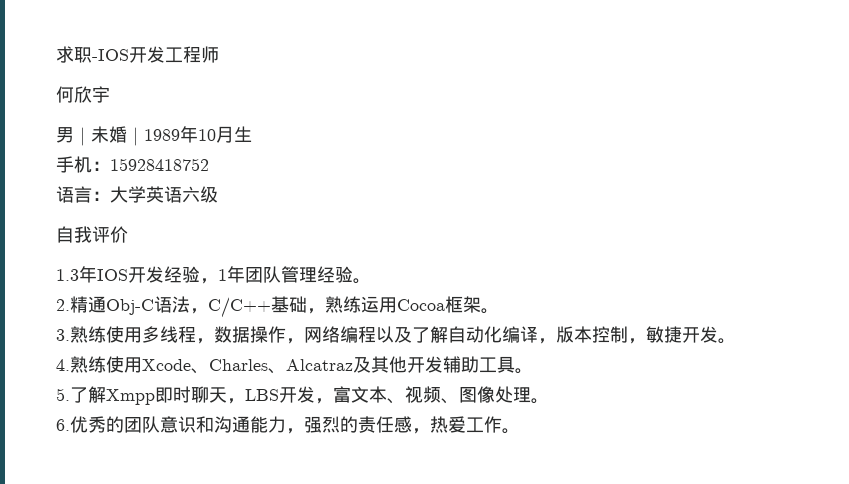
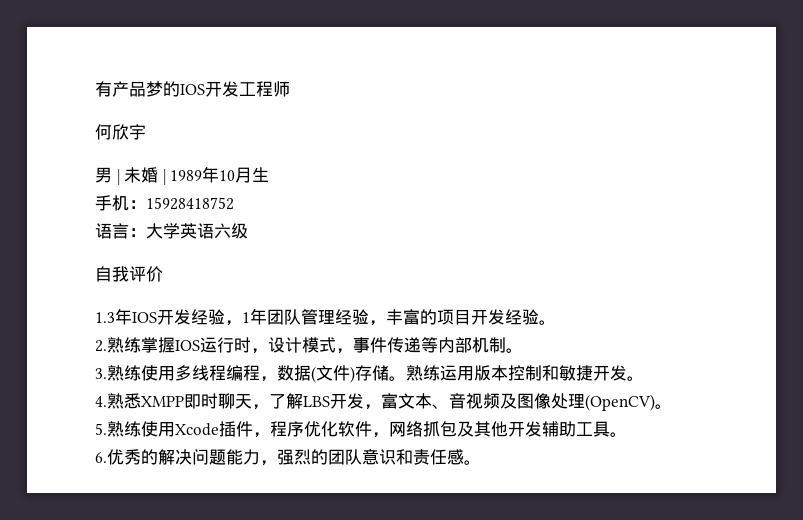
[56,46,129,63] 求职-IOS -> [95,81,205,97] 有产品梦的IOS
[353,278,371,284] [56,296,481,318] 。 // 2.精通Obj-C语法，C/C++基础，熟练运用Cocoa框架 -> [369,309,556,326] [95,337,506,354] ，丰富的项目开发经验。 // 2.熟练掌握IOS运行时，设计模式，事件传递等内部机制
[196,326,556,344] ，数据操作，网络编程以及了解自动化编译， -> [226,365,474,383] 编程，数据(文件)存储。熟练运用
[628,338,646,344] ， -> [542,365,559,381] 和
[88,356,353,374] 练使用Xcode、Charles、Alcatraz -> [124,393,672,411] [95,421,457,438] 悉XMPP即时聊天，了解LBS开发，富文本、音视频及图像处理(OpenCV)。 // 5.熟练使用Xcode插件，程序优化软件，网络抓包
[56,386,549,405] [56,416,502,434] 5.了解Xmpp即时聊天，LBS开发，富文本、视频、图像处理。 // 6.优秀的团队意识和沟通能力，强烈的责任感，热爱工作 -> [95,449,464,466] 6.优秀的解决问题能力，强烈的团队意识和责任感

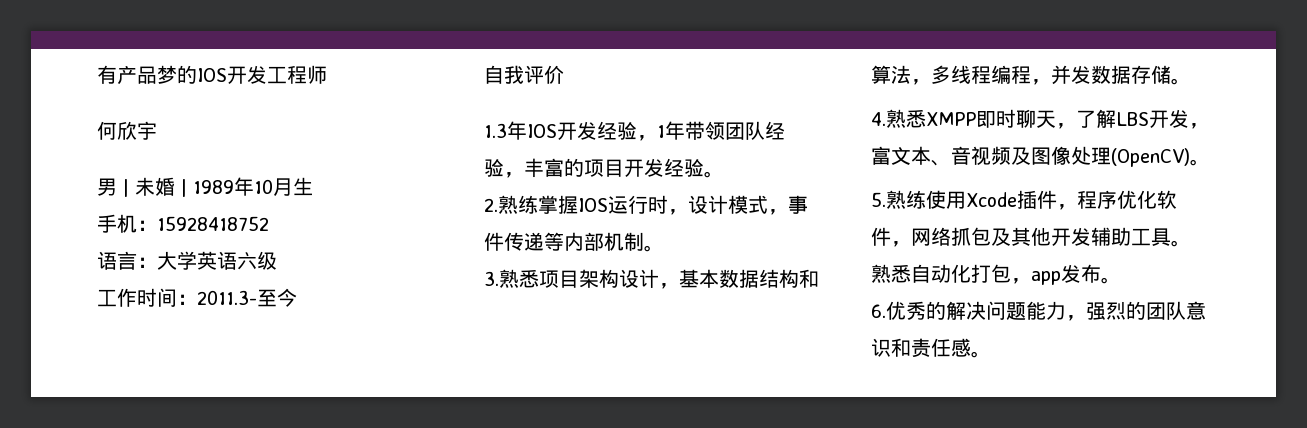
(248, 231) none -> [97,288,297,307] // 工作时间：2011.3-至今
[267,309,335,325] 团队管理 -> [685,121,765,140] 带领团队
[124,365,627,383] 练使用多线程编程，数据(文件)存储。熟练运用版本控制和敏捷开发 -> [519,269,819,289] [871,65,1171,85] 悉项目架构设计，基本数据结构和算法，多线程编程，并发数据存储
(627, 434) none -> [871,264,1121,285] 熟悉自动化打包，app发布。

